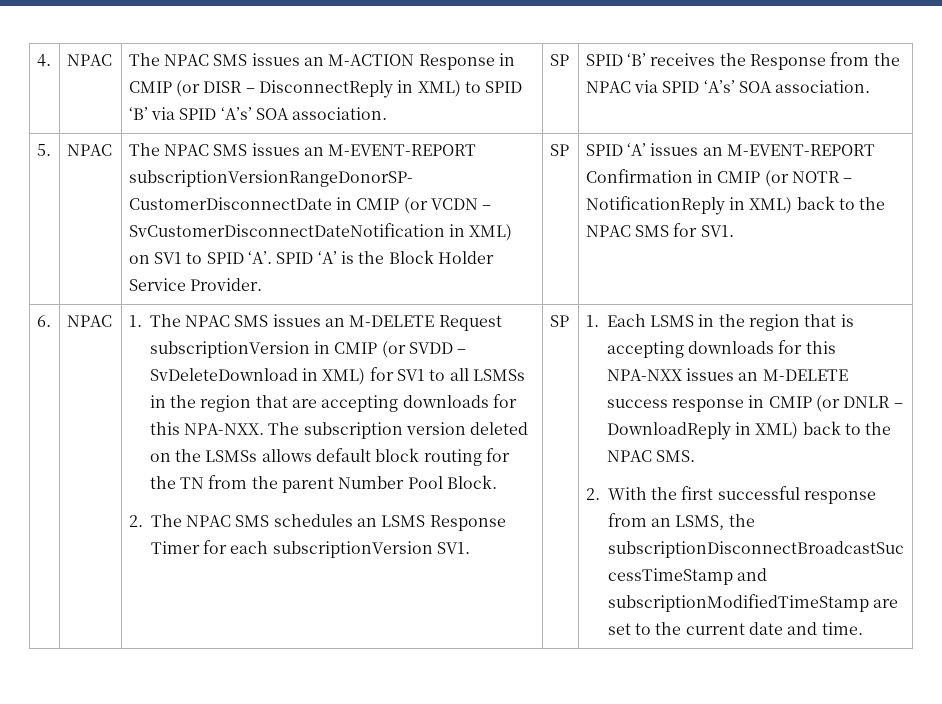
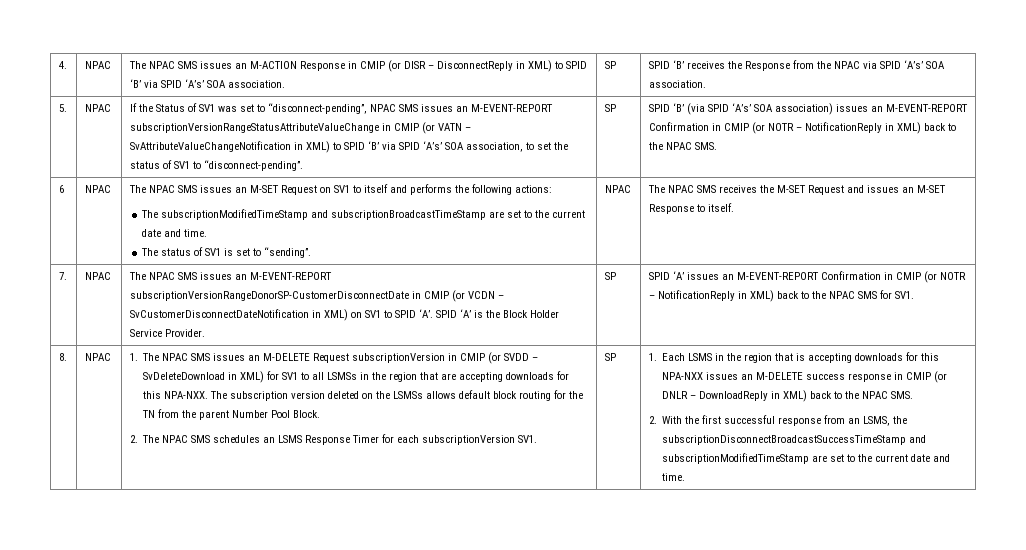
(112, 150) none -> [129,103,553,114] [129,122,471,134] [129,141,568,153] [129,160,303,171] [604,104,616,112] [648,103,968,115] [648,122,956,134] [648,142,717,150] [58,185,64,193] [84,185,111,193] [128,184,552,195] [140,209,585,220] [141,229,207,237] [140,247,311,258] [604,185,631,193] [647,185,946,195] [648,203,734,214] [58,272,67,280] [84,272,111,280] | If the Status of SV1 was set to “disconnect-pending”, NPAC SMS issues an M-EVENT-REPORT subscriptionVersionRangeStatusAttributeValueChange in CMIP (or VATN – SvAttributeValueChangeNotification in XML) to SPID ‘B’ via SPID ‘A’s’ SOA association, to set the status of SV1 to “disconnect-pending”. | SP | SPID ‘B’ (via SPID ‘A’s’ SOA association) issues an M-EVENT-REPORT Confirmation in CMIP (or NOTR – NotificationReply in XML) back to the NPAC SMS. // 6 | NPAC | The NPAC SMS issues an M-SET Request on SV1 to itself and performs the following actions: // The subscriptionModifiedTimeStamp and subscriptionBroadcastTimeStamp are set to the current date and time. // The status of SV1 is set to “sending”. | NPAC | The NPAC SMS receives the M-SET Request and issues an M-SET Response to itself. // 7. | NPAC
[36,315,51,327] 6. -> [58,353,67,361] 8.

